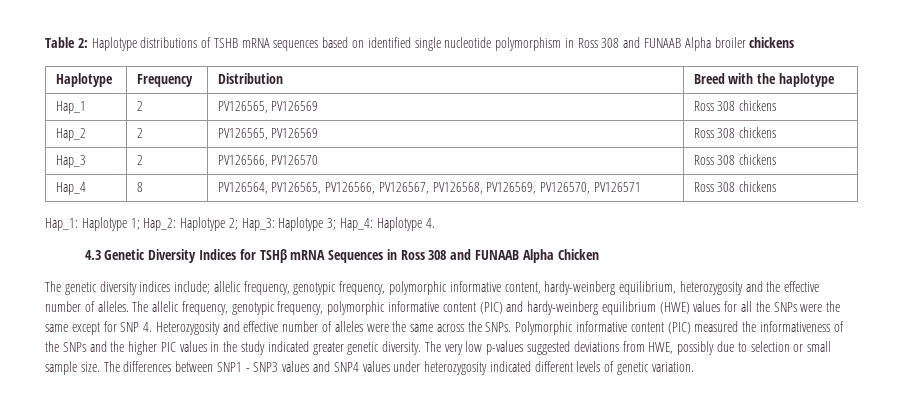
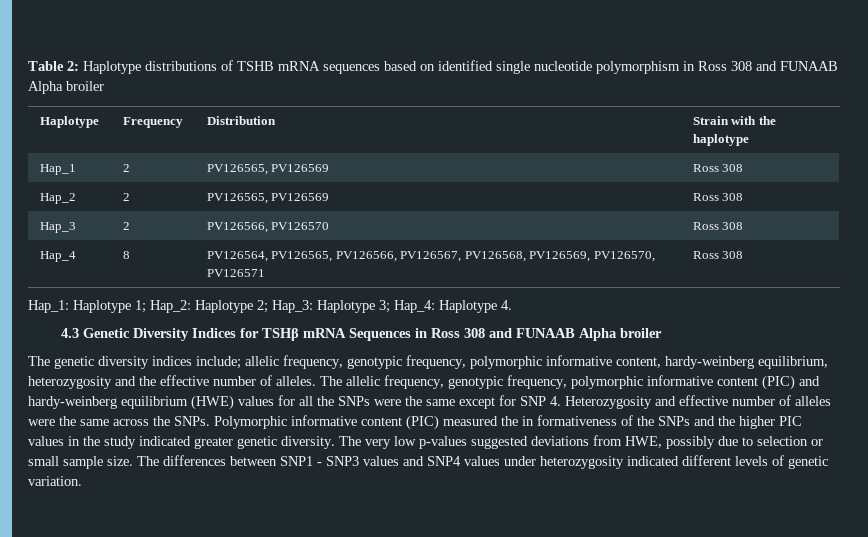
[749,37,795,48] chickens -> (104, 86) none
[693,73,725,84] Breed -> [692,116,729,125] Strain
[739,100,777,111] chickens -> (744, 168) none
[739,127,777,138] chickens -> (744, 197) none
[739,154,777,165] chickens -> (744, 226) none
[739,181,777,192] chickens -> (744, 255) none
[557,249,599,260] Chicken -> [620,328,663,338] broiler
[759,321,830,332] informativeness -> [522,415,617,426] in formativeness

